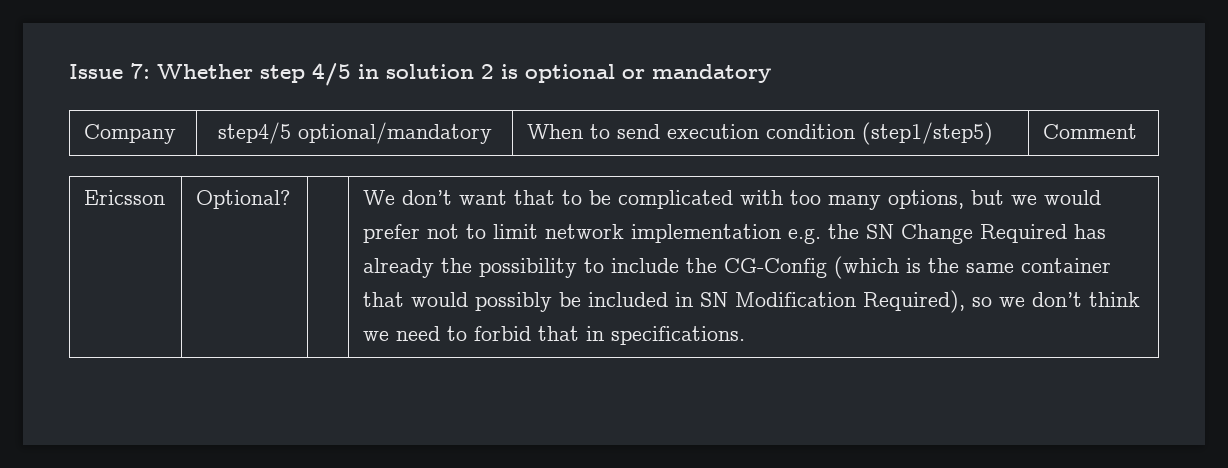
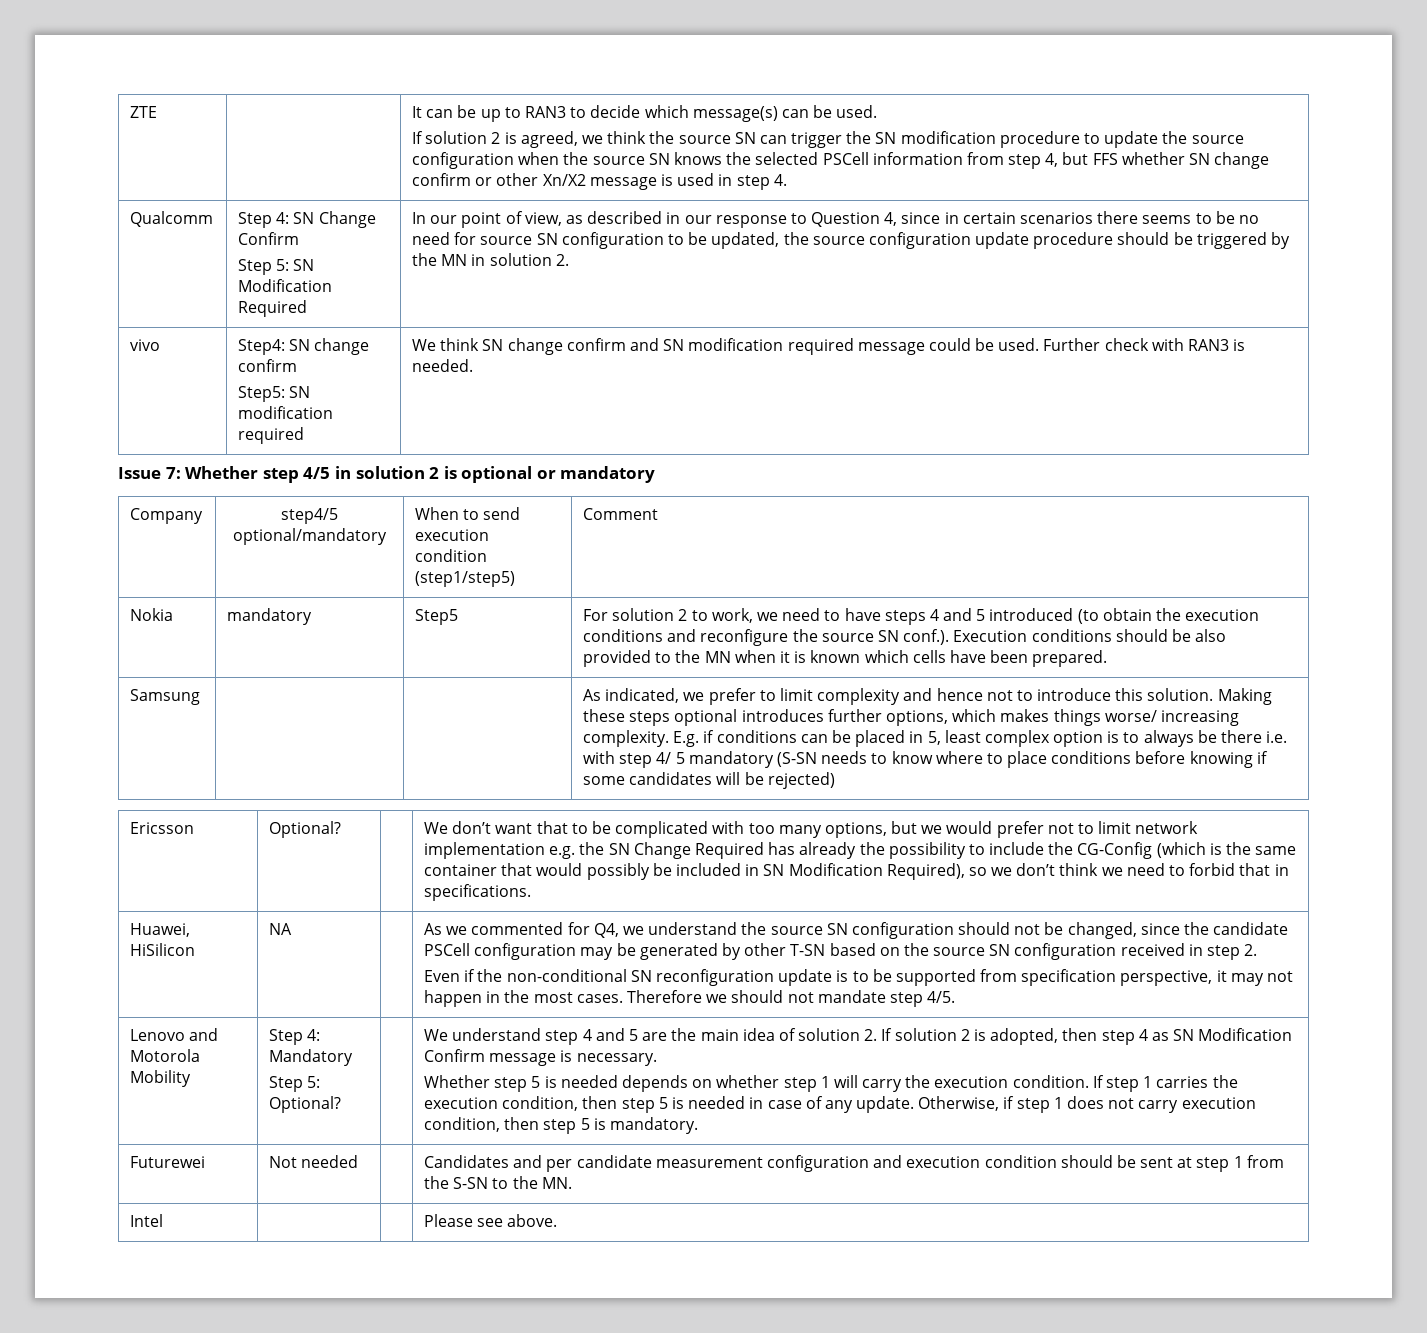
(69, 71) none -> [130,106,158,118] [412,105,878,122] [412,131,1244,148] [412,152,1270,169] [412,173,787,190] [130,211,214,227] [238,211,376,228] [238,232,300,245] [238,259,315,275] [238,279,333,292] [238,300,308,317] [412,211,1259,228] [412,232,1291,249] [412,253,569,266] [130,339,161,351] [238,338,370,355] [238,359,298,372] [238,386,311,402] [238,406,334,419] [238,427,305,444] [412,338,1246,355] [412,359,474,372] ZTE | | It can be up to RAN3 to decide which message(s) can be used. // If solution 2 is agreed, we think the source SN can trigger the SN modification procedure to update the source configuration when the source SN knows the selected PSCell information from step 4, but FFS whether SN change confirm or other Xn/X2 message is used in step 4. // Qualcomm | Step 4: SN Change Confirm // Step 5: SN Modification Required | In our point of view, as described in our response to Question 4, since in certain scenarios there seems to be no need for source SN configuration to be updated, the source configuration update procedure should be triggered by the MN in solution 2. // vivo | Step4: SN change confirm // Step5: SN modification required | We think SN change confirm and SN modification required message could be used. Further check with RAN3 is needed. //
(1138, 131) none -> [130,608,174,621] [227,608,313,625] [415,609,459,625] [583,608,1260,625] [583,629,1227,646] [583,650,1108,667] [130,689,201,705] [583,688,1272,705] [583,709,1239,726] [583,730,1288,747] [583,751,1268,768] [583,772,835,789] // Nokia | mandatory | Step5 | For solution 2 to work, we need to have steps 4 and 5 introduced (to obtain the execution conditions and reconfigure the source SN conf.). Execution conditions should be also provided to the MN when it is known which cells have been prepared. // Samsung | | | As indicated, we prefer to limit complexity and hence not to introduce this solution. Making these steps optional introduces further options, which makes things worse/ increasing complexity. E.g. if conditions can be placed in 5, least complex option is to always be there i.e. with step 4/ 5 mandatory (S-SN needs to know where to place conditions before knowing if some candidates will be rejected)
(746, 335) none -> [130,923,191,937] [130,943,196,956] [269,923,293,935] [424,922,1289,939] [424,943,1258,960] [424,969,1294,986] [424,990,956,1007] [130,1028,219,1041] [130,1049,201,1062] [130,1070,192,1087] [269,1029,321,1045] [269,1049,354,1066] [269,1076,321,1092] [269,1096,342,1113] [424,1028,1293,1045] [424,1049,657,1066] [424,1075,1238,1092] [424,1096,1256,1113] [424,1117,699,1134] [130,1156,206,1168] [269,1155,359,1168] [424,1155,1284,1172] [424,1176,572,1189] [130,1214,164,1227] [424,1214,558,1227] // Huawei, HiSilicon | NA | | As we commented for Q4, we understand the source SN configuration should not be changed, since the candidate PSCell configuration may be generated by other T-SN based on the source SN configuration received in step 2. // Even if the non-conditional SN reconfiguration update is to be supported from specification perspective, it may not happen in the most cases. Therefore we should not mandate step 4/5. // Lenovo and Motorola Mobility | Step 4: Mandatory // Step 5: Optional? | | We understand step 4 and 5 are the main idea of solution 2. If solution 2 is adopted, then step 4 as SN Modification Confirm message is necessary. // Whether step 5 is needed depends on whether step 1 will carry the execution condition. If step 1 carries the execution condition, then step 5 is needed in case of any update. Otherwise, if step 1 does not carry execution condition, then step 5 is mandatory. // Futurewei | Not needed | | Candidates and per candidate measurement configuration and execution condition should be sent at step 1 from the S-SN to the MN. // Intel | | | Please see above.

